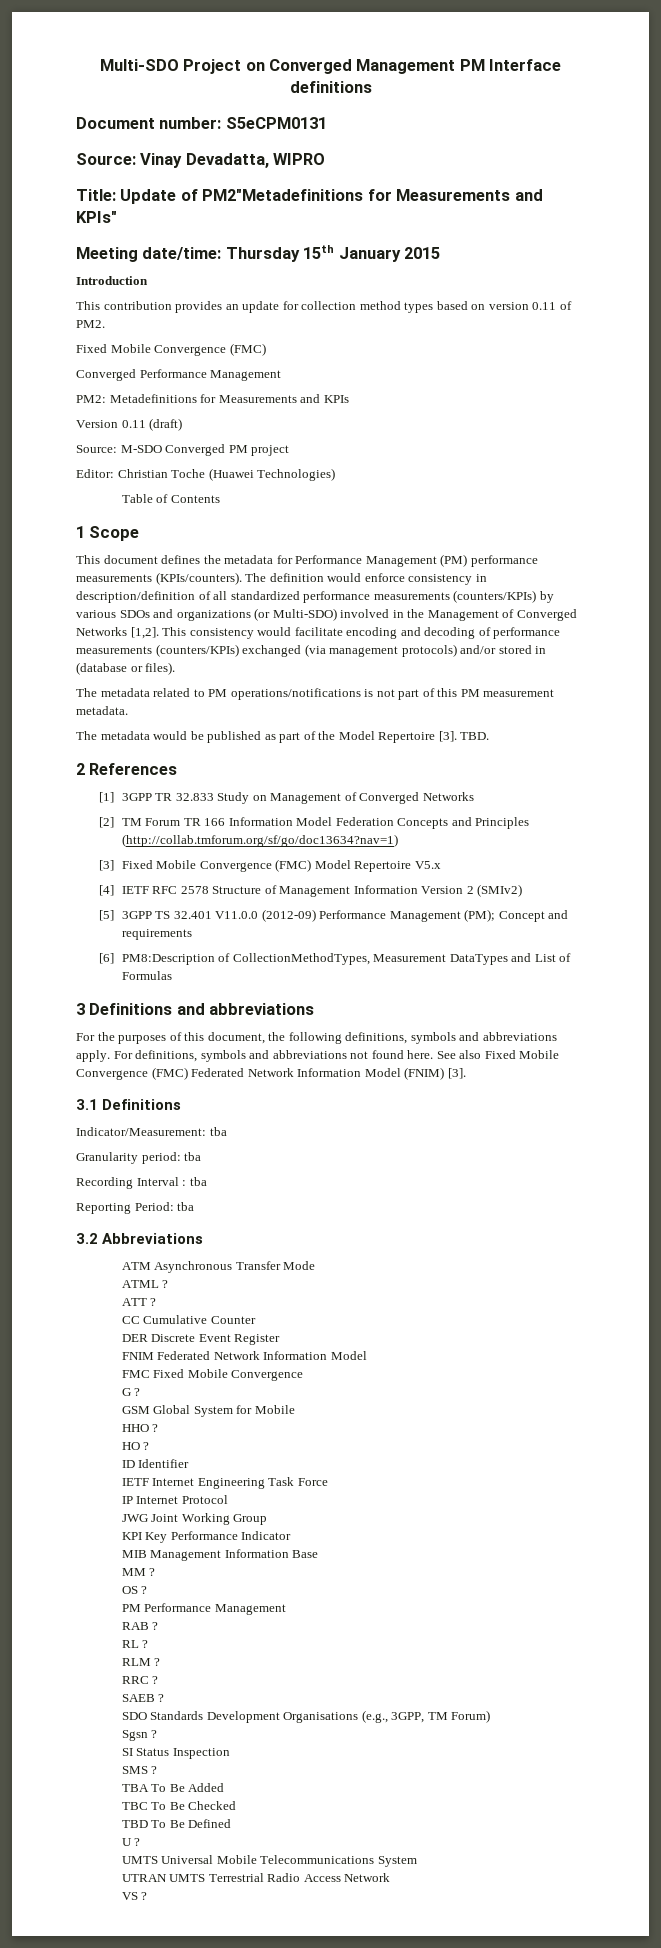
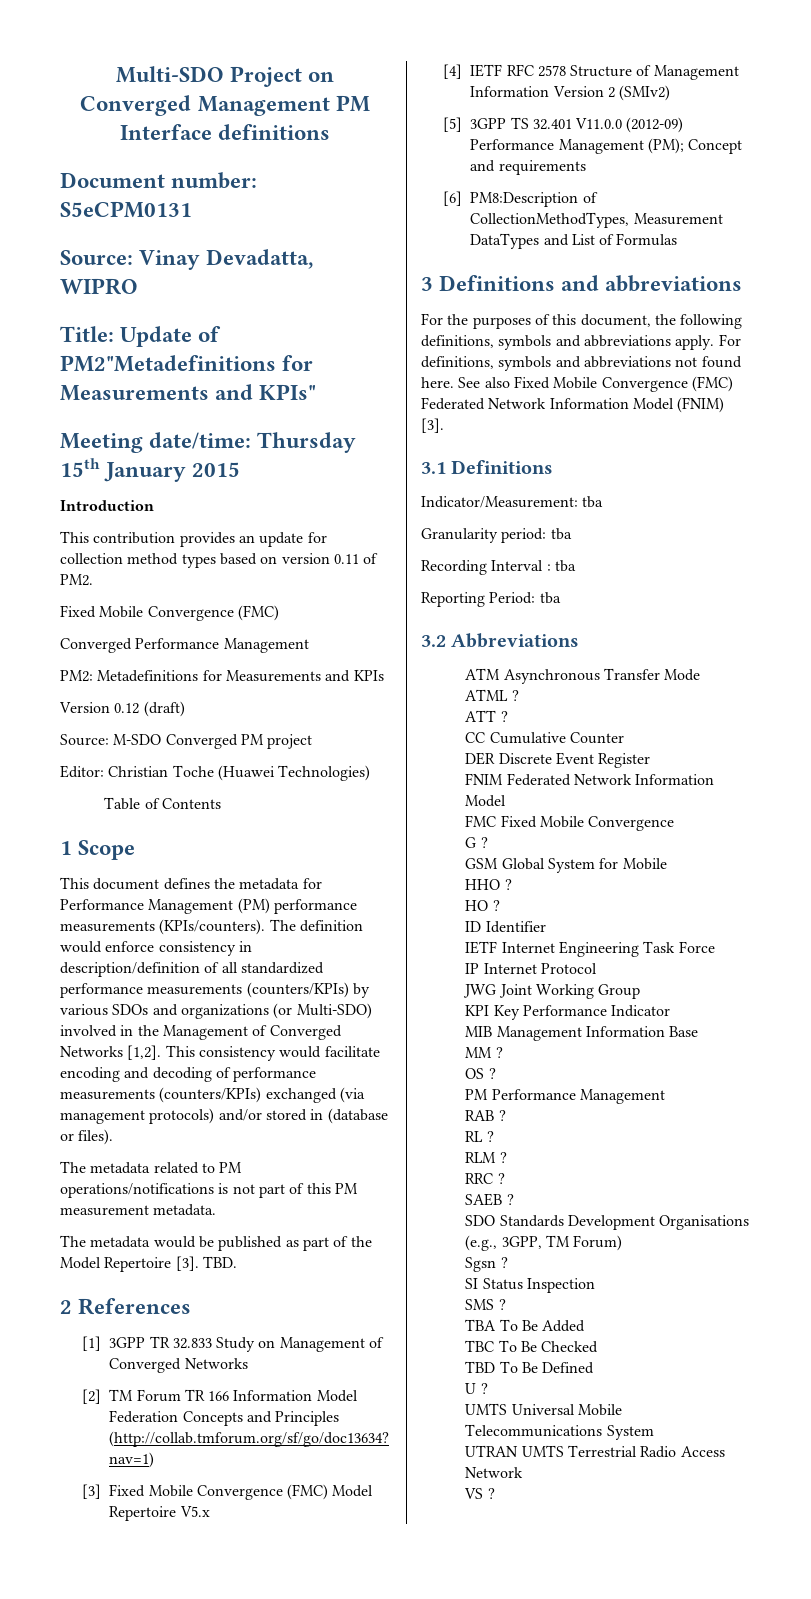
[121,420,146,428] 0.11 -> [114,703,140,714] 0.12

